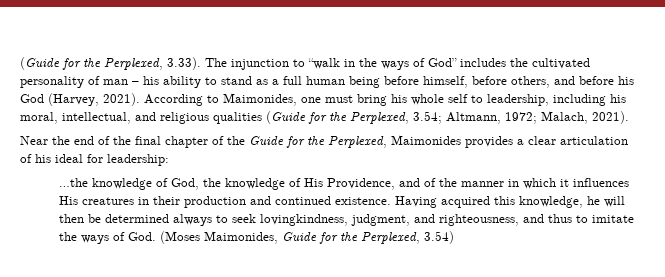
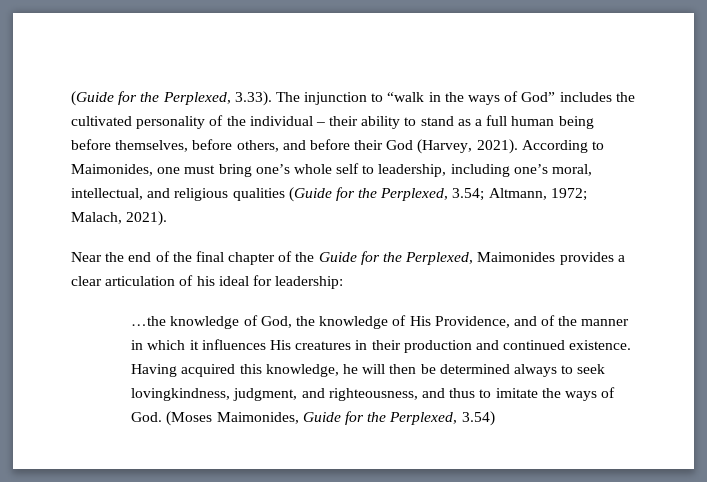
[103,76,159,85] man – his -> [226,116,359,126] the individual – their
[423,76,468,88] himself, -> [115,140,189,152] themselves,
[618,76,634,85] his -> [354,140,384,150] their
[391,94,407,103] his -> [255,164,290,174] one’s
[610,94,626,103] his -> [513,164,548,174] one’s

